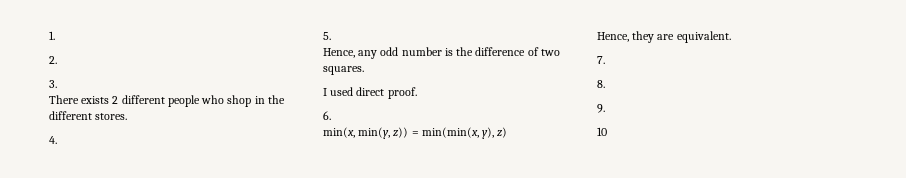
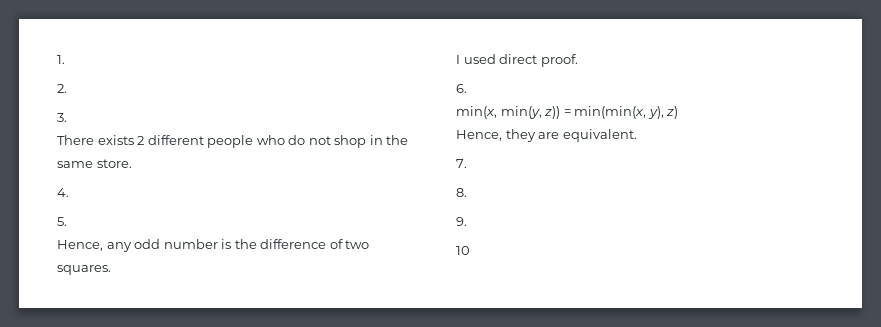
(225, 99) none -> [288,135,331,145] do not
[49,111,128,120] different stores. -> [57,159,132,168] same store.

